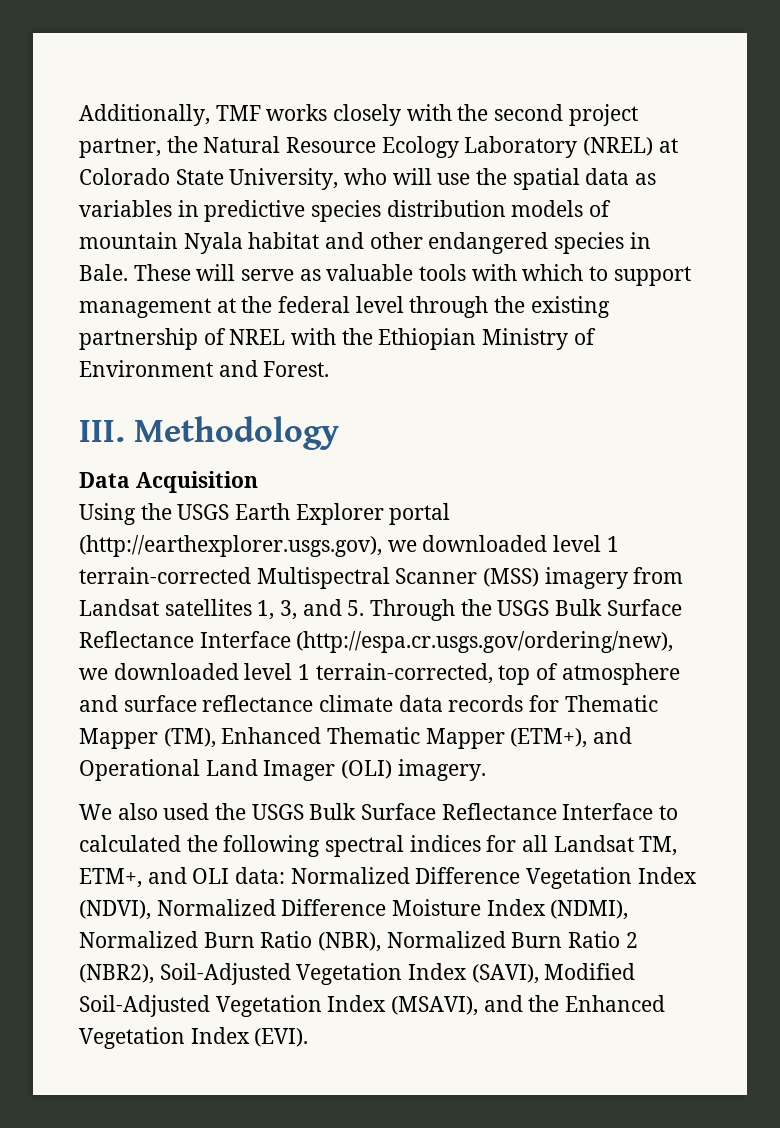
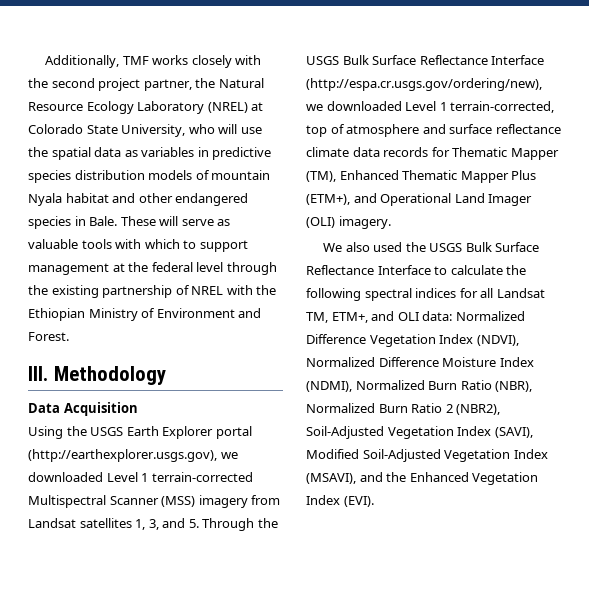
[553,535,602,552] level -> [106,472,138,482] Level
[244,663,293,680] level -> [405,101,437,111] Level
(505, 738) none -> [511,170,537,180] Plus
[79,835,181,852] calculated -> [450,265,503,275] calculate

